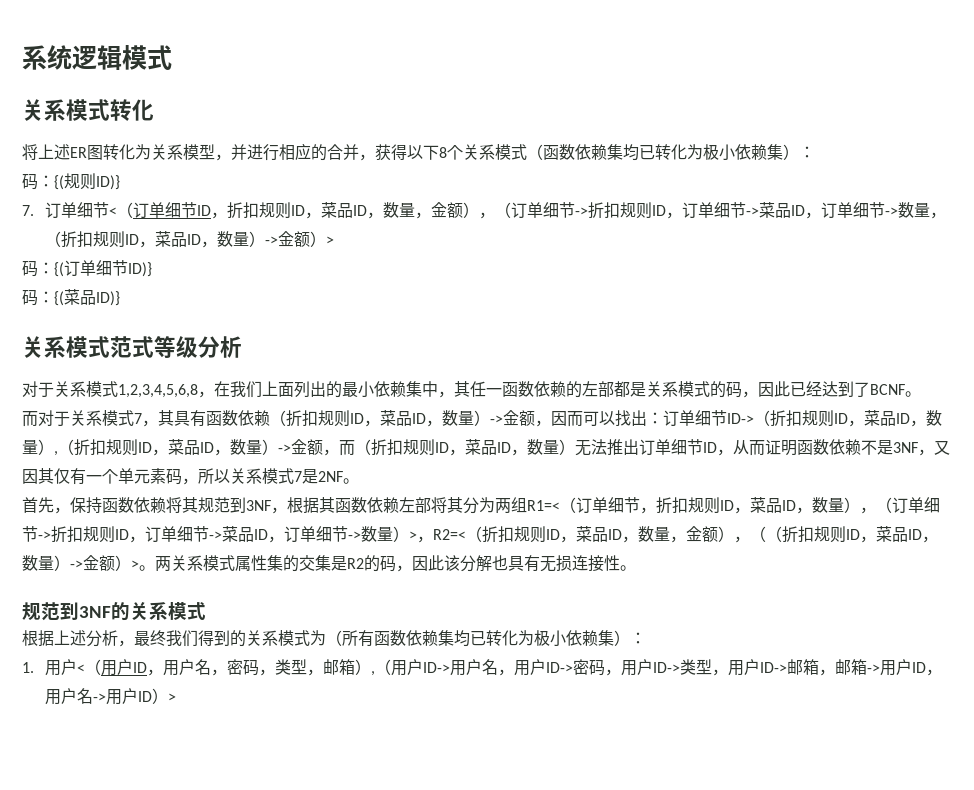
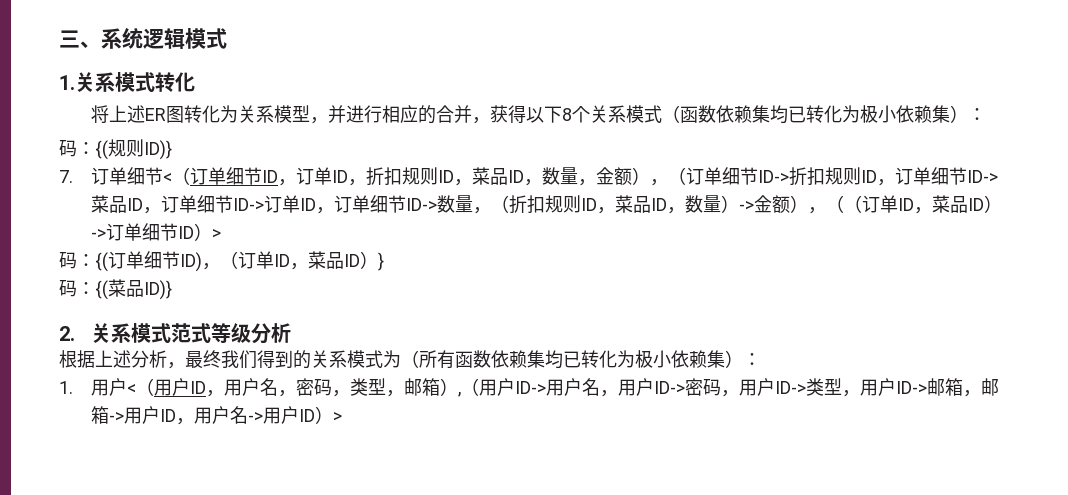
(22, 57) none -> [59,30,101,48] 三、
(172, 57) none -> [59,75,75,90] 1.
(228, 215) none -> [296,167,367,186] 订单ID，
[575,202,899,219] ->折扣规则ID，订单细节->菜品ID，订单细节-> -> [758,167,999,186] [91,195,438,214] ID->折扣规则ID，订单细节ID->菜品ID，订单细节ID->订单ID，订单细节ID->
(327, 239) none -> [808,195,1003,214] [91,223,213,241] ，（（订单ID，菜品ID）->订单细节ID）
[128,262,152,277] ID)} -> [180,251,384,272] ID)，（订单ID，菜品ID）}
(120, 298) none -> [59,326,75,341] 2.
[22,381,921,398] [22,410,942,427] [22,439,950,456] [22,468,359,485] [22,497,940,514] [22,526,938,543] [22,555,636,572] [22,602,206,621] // 对于关系模式1,2,3,4,5,6,8，在我们上面列出的最小依赖集中，其任一函数依赖的左部都是关系模式的码，因此已经达到了BCNF。 // 而对于关系模式7，其具有函数依赖（折扣规则ID，菜品ID，数量）->金额，因而可以找出：订单细节ID->（折扣规则ID，菜品ID，数量）,（折扣规则ID，菜品ID，数量）->金额，而（折扣规则ID，菜品ID，数量）无法推出订单细节ID，从而证明函数依赖不是3NF，又因其仅有一个单元素码，所以关系模式7是2NF。 // 首先，保持函数依赖将其规范到3NF，根据其函数依赖左部将其分为两组R1=<（订单细节，折扣规则ID，菜品ID，数量），（订单细节->折扣规则ID，订单细节->菜品ID，订单细节->数量）>，R2=<（折扣规则ID，菜品ID，数量，金额），（（折扣规则ID，菜品ID，数量）->金额）>。两关系模式属性集的交集是R2的码，因此该分解也具有无损连接性。 // 规范到3NF的关系模式 -> (292, 333) none

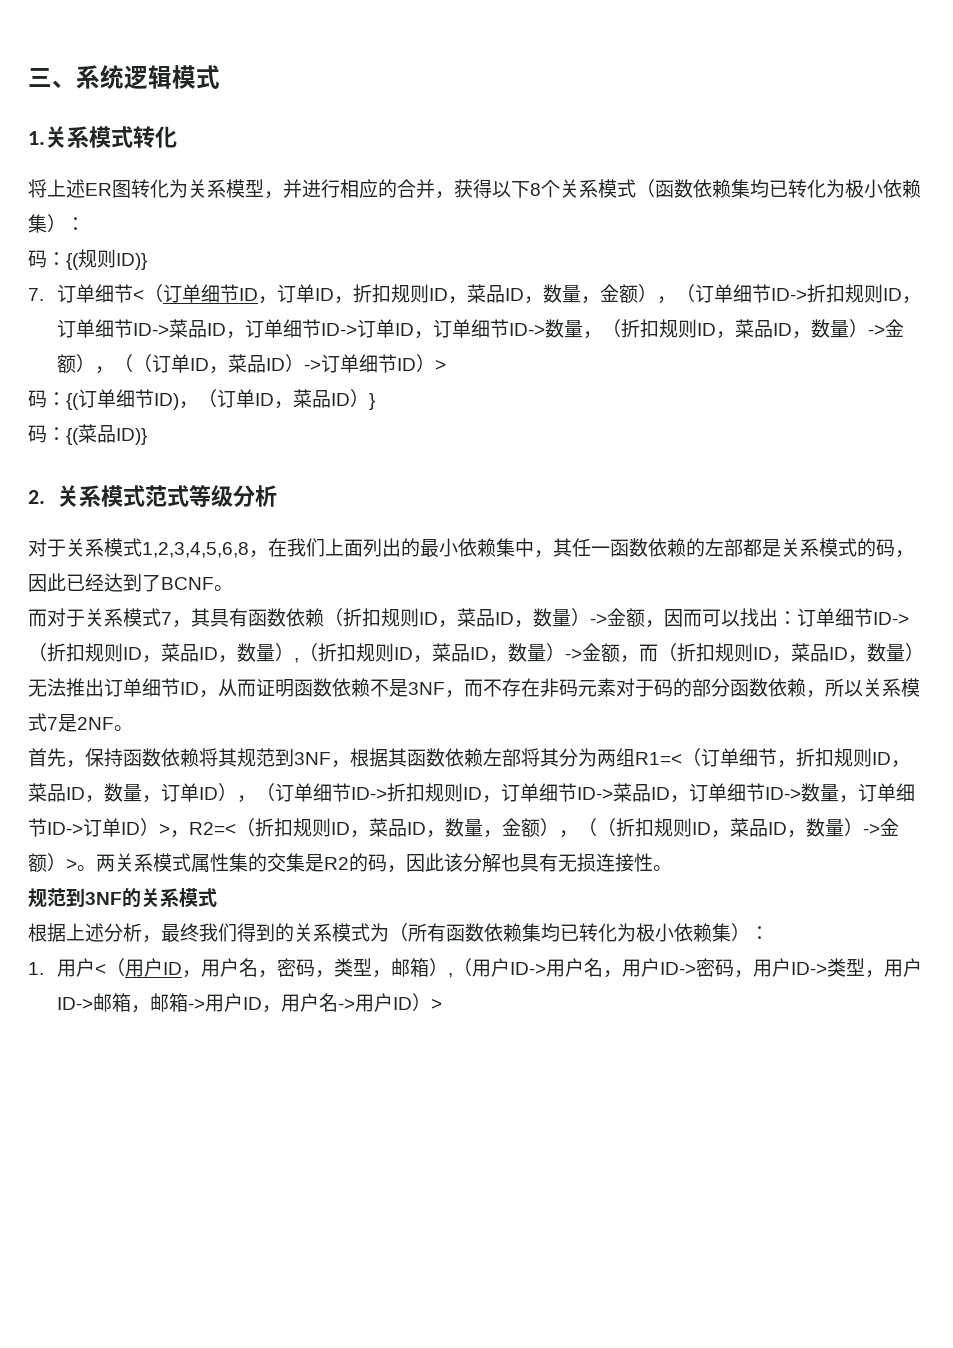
(292, 333) none -> [28,538,914,558] [28,573,233,592] [28,608,909,628] [28,643,924,663] [28,678,920,698] [28,713,133,732] [28,748,910,768] [28,783,915,803] [28,818,899,838] [28,853,672,873] [28,888,217,908] // 对于关系模式1,2,3,4,5,6,8，在我们上面列出的最小依赖集中，其任一函数依赖的左部都是关系模式的码，因此已经达到了BCNF。 // 而对于关系模式7，其具有函数依赖（折扣规则ID，菜品ID，数量）->金额，因而可以找出：订单细节ID->（折扣规则ID，菜品ID，数量）,（折扣规则ID，菜品ID，数量）->金额，而（折扣规则ID，菜品ID，数量）无法推出订单细节ID，从而证明函数依赖不是3NF，而不存在非码元素对于码的部分函数依赖，所以关系模式7是2NF。 // 首先，保持函数依赖将其规范到3NF，根据其函数依赖左部将其分为两组R1=<（订单细节，折扣规则ID，菜品ID，数量，订单ID），（订单细节ID->折扣规则ID，订单细节ID->菜品ID，订单细节ID->数量，订单细节ID->订单ID）>，R2=<（折扣规则ID，菜品ID，数量，金额），（（折扣规则ID，菜品ID，数量）->金额）>。两关系模式属性集的交集是R2的码，因此该分解也具有无损连接性。 // 规范到3NF的关系模式

